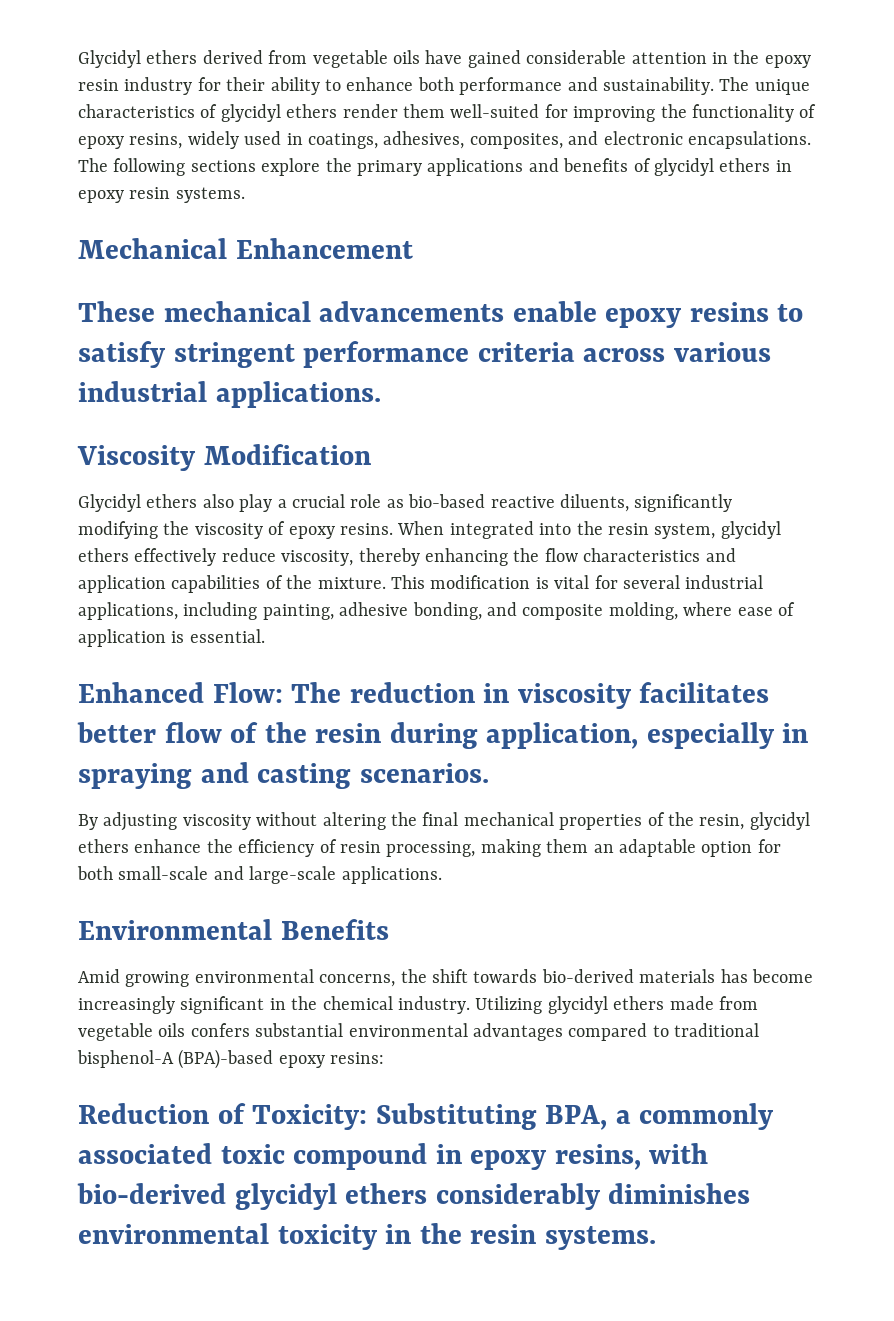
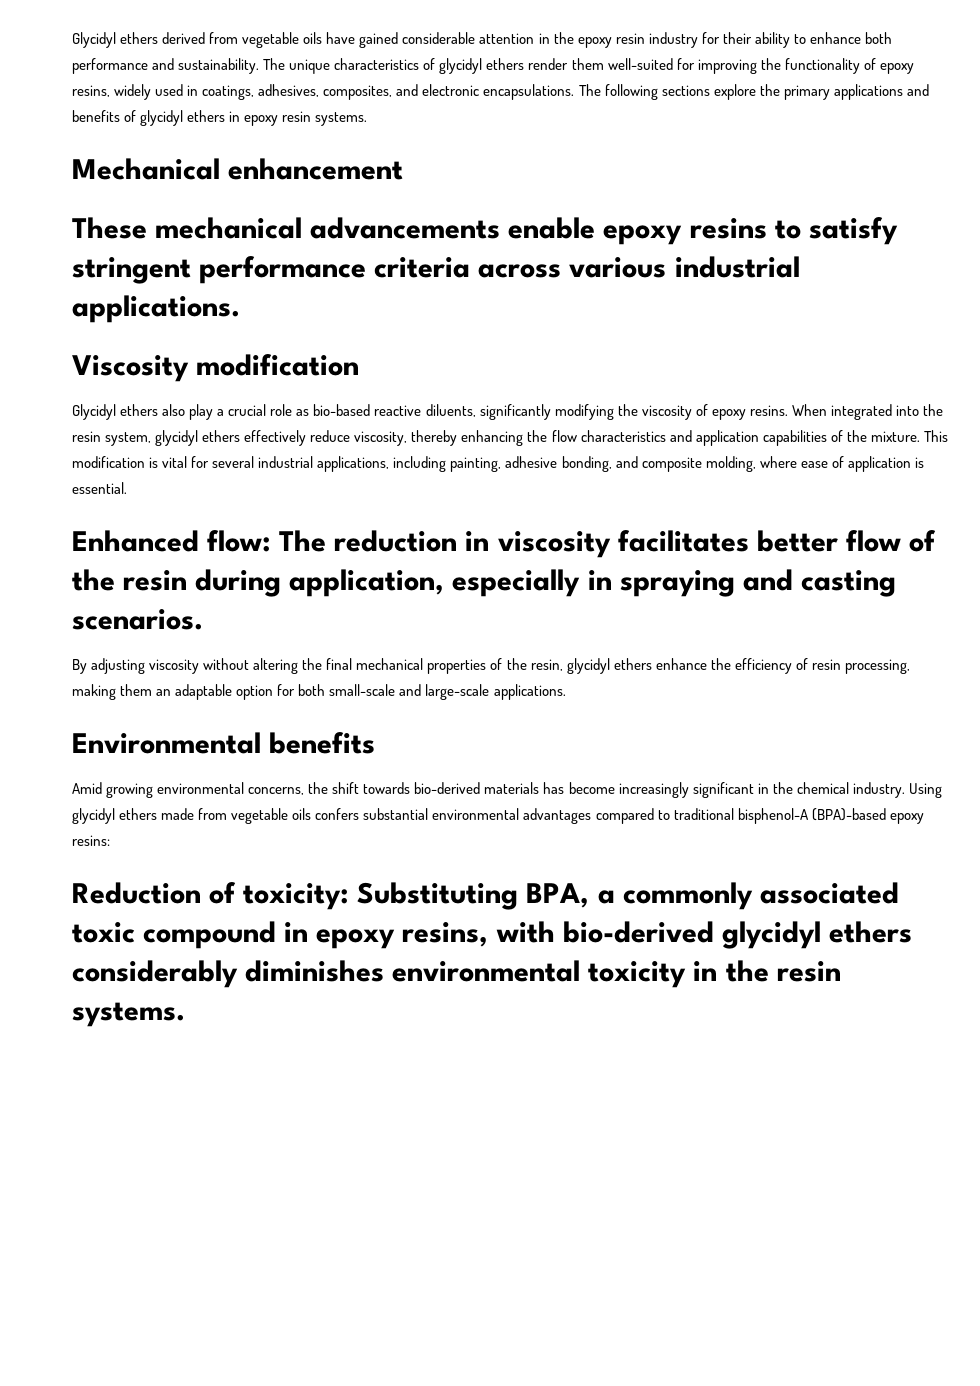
[235,238,413,259] Enhancement -> [228,158,404,180] enhancement
[203,444,371,465] Modification -> [196,354,360,376] modification
[212,682,283,703] Flow: -> [207,530,272,552] flow:
[280,919,389,940] Benefits -> [269,732,376,754] benefits
[475,996,543,1014] Utilizing -> [908,783,942,798] Using
[252,1104,368,1130] Toxicity: -> [243,883,350,910] toxicity:

